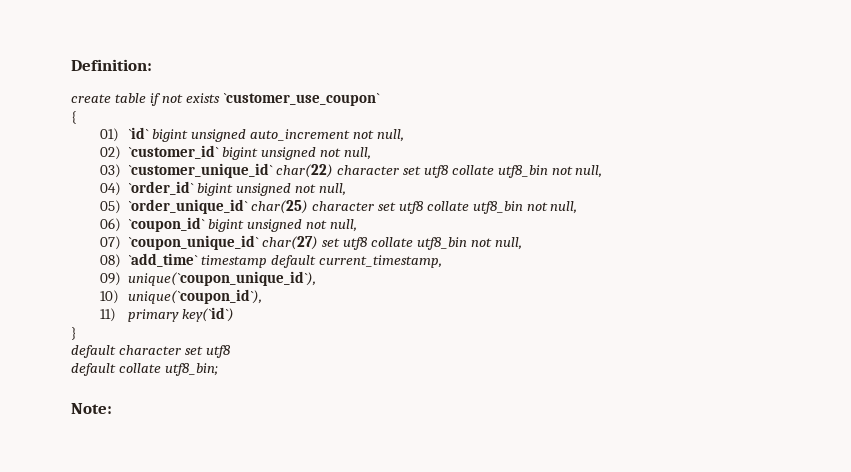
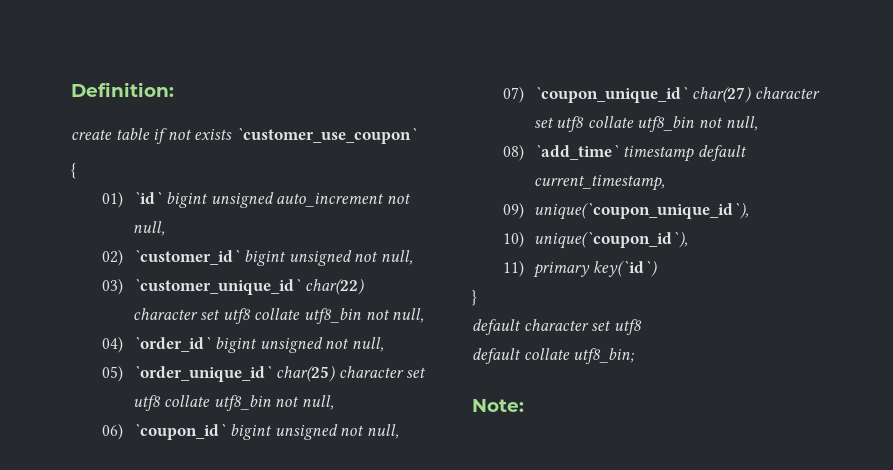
(319, 243) none -> [754,87,820,99] character

